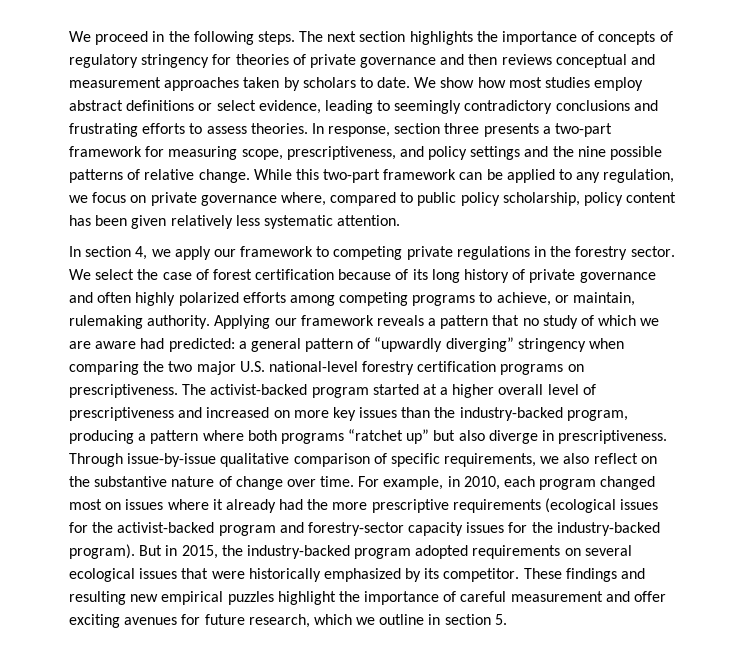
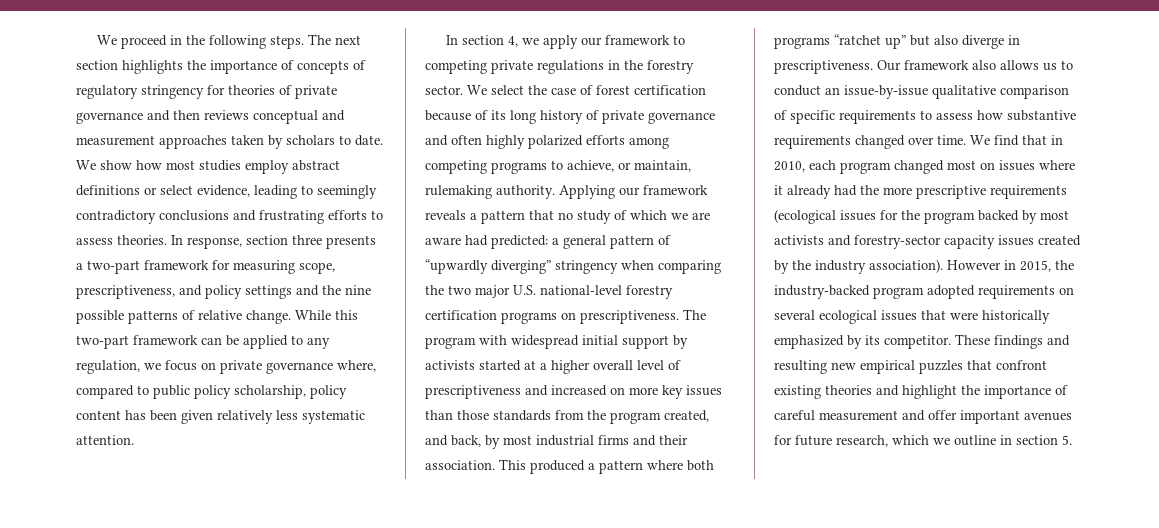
[210,384,369,398] activist-backed program -> [425,335,688,349] [425,360,475,370] program with widespread initial support by activists
[434,407,628,421] [69,430,134,444] the industry-backed program, producing -> [457,410,709,424] [425,435,688,449] [425,459,585,474] those standards from the program created, and back, by most industrial firms and their association. This produced
[69,453,123,467] Through -> [877,60,1073,71] [774,85,840,96] Our framework also allows us to conduct an
[444,453,657,467] [69,476,444,490] requirements, we also reflect on the substantive nature of change over time. For example, -> [839,110,1076,124] [774,135,1047,149] requirements to assess how substantive requirements changed over time. We find that
[117,522,660,536] [69,544,163,559] activist-backed program and forestry-sector capacity issues for the industry-backed program). But -> [924,210,1069,224] [774,235,1081,249] [774,259,1001,274] program backed by most activists and forestry-sector capacity issues created by the industry association). However
(274, 598) none -> [967,360,1047,370] [774,385,899,399] that confront existing theories and
[69,614,120,628] exciting -> [960,410,1020,424] important

